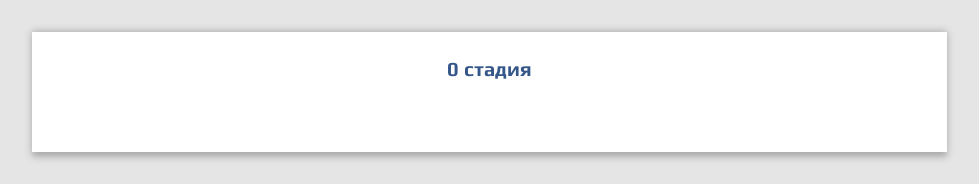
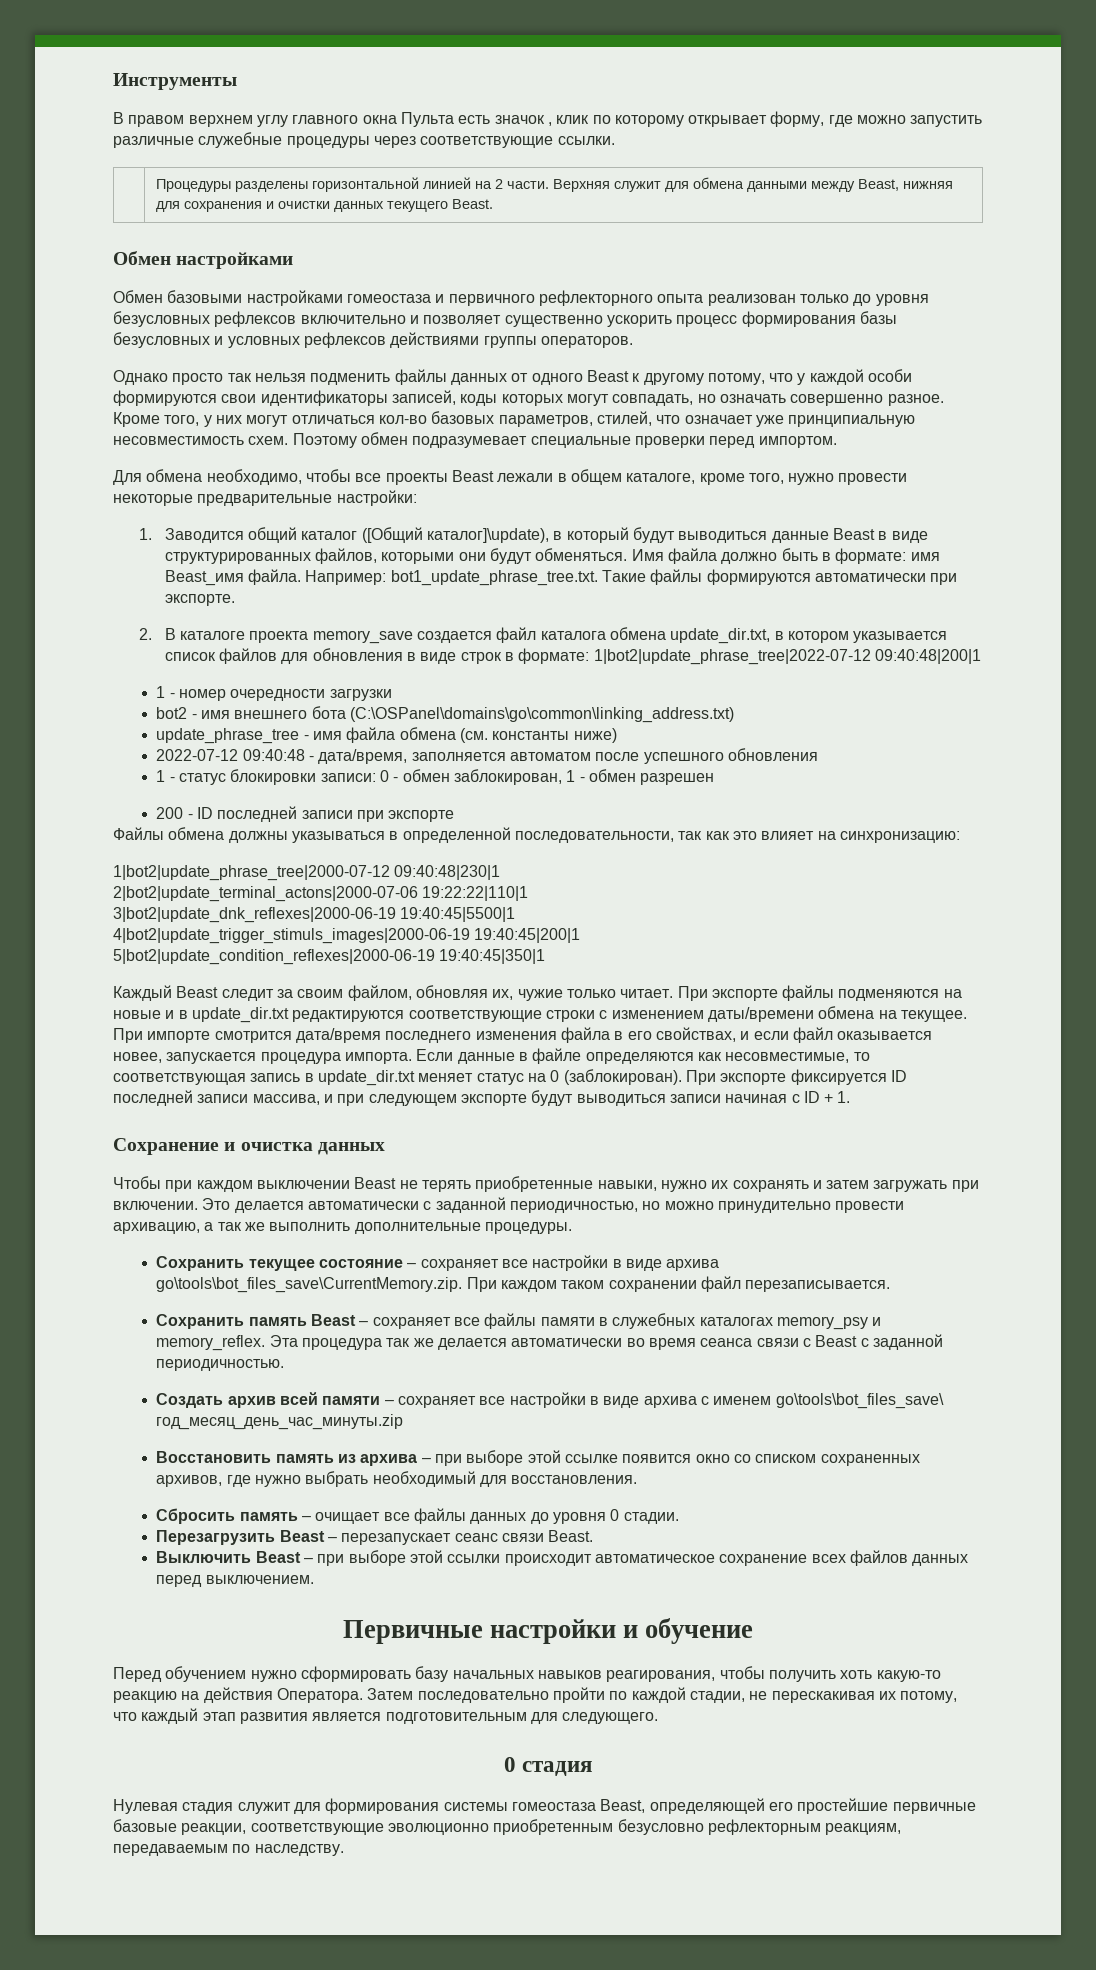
[446,62,533,79] 0 стадия -> [113,73,237,90] [113,111,983,127] [113,132,615,148] [155,177,953,192] [155,199,493,212] [113,251,294,269] [113,290,929,306] [113,311,897,327] [113,332,633,348] [113,369,913,385] [113,390,944,406] [113,411,916,427] [113,432,837,448] [113,469,908,485] [113,490,417,506] [138,527,928,543] [164,548,940,564] [164,569,958,586] [164,594,235,606] [138,627,948,644] [164,648,981,665] [156,686,392,701] [156,706,735,723] [156,727,617,744] [156,748,818,764] [156,769,715,785] [156,806,455,822] [113,827,960,843] [113,865,501,881] [113,886,529,902] [113,907,516,923] [113,928,581,944] [113,949,546,965] [113,985,962,1001] [113,1006,967,1023] [113,1027,933,1043] [113,1048,870,1064] [113,1069,907,1086] [113,1090,851,1106] [113,1138,385,1155] [113,1176,979,1192] [113,1197,905,1213] [113,1222,572,1234] [156,1255,720,1271] [156,1276,891,1293] [156,1313,882,1330] [156,1334,943,1351] [156,1359,285,1371] [156,1392,944,1409] [156,1414,404,1430] [156,1450,920,1466] [156,1471,638,1487] [156,1508,679,1524] [156,1530,594,1545] [156,1550,969,1566] [156,1575,314,1587] [342,1618,754,1644] [113,1666,941,1682] [113,1687,958,1703] [113,1708,659,1724] [503,1757,593,1776] [113,1798,976,1814] [113,1819,902,1835] [113,1844,344,1856] Инструменты // В правом верхнем углу главного окна Пульта есть значок , клик по которому открывает форму, где можно запустить различные служебные процедуры через соответствующие ссылки. // | Процедуры разделены горизонтальной линией на 2 части. Верхняя служит для обмена данными между Beast, нижняя для сохранения и очистки данных текущего Beast. // Обмен настройками // Обмен базовыми настройками гомеостаза и первичного рефлекторного опыта реализован только до уровня безусловных рефлексов включительно и позволяет существенно ускорить процесс формирования базы безусловных и условных рефлексов действиями группы операторов. // Однако просто так нельзя подменить файлы данных от одного Beast к другому потому, что у каждой особи формируются свои идентификаторы записей, коды которых могут совпадать, но означать совершенно разное. Кроме того, у них могут отличаться кол-во базовых параметров, стилей, что означает уже принципиальную несовместимость схем. Поэтому обмен подразумевает специальные проверки перед импортом. // Для обмена необходимо, чтобы все проекты Beast лежали в общем каталоге, кроме того, нужно провести некоторые предварительные настройки: // 1. Заводится общий каталог ([Общий каталог]\update), в который будут выводиться данные Beast в виде структурированных файлов, которыми они будут обменяться. Имя файла должно быть в формате: имя Beast_имя файла. Например: bot1_update_phrase_tree.txt. Такие файлы формируются автоматически при экспорте. // 2. В каталоге проекта memory_save создается файл каталога обмена update_dir.txt, в котором указывается список файлов для обновления в виде строк в формате: 1|bot2|update_phrase_tree|2022-07-12 09:40:48|200|1 // 1 - номер очередности загрузки // bot2 - имя внешнего бота (C:\OSPanel\domains\go\common\linking_address.txt) // update_phrase_tree - имя файла обмена (см. константы ниже) // 2022-07-12 09:40:48 - дата/время, заполняется автоматом после успешного обновления // 1 - статус блокировки записи: 0 - обмен заблокирован, 1 - обмен разрешен // 200 - ID последней записи при экспорте // Файлы обмена должны указываться в определенной последовательности, так как это влияет на синхронизацию: // 1|bot2|update_phrase_tree|2000-07-12 09:40:48|230|1 // 2|bot2|update_terminal_actons|2000-07-06 19:22:22|110|1 // 3|bot2|update_dnk_reflexes|2000-06-19 19:40:45|5500|1 // 4|bot2|update_trigger_stimuls_images|2000-06-19 19:40:45|200|1 // 5|bot2|update_condition_reflexes|2000-06-19 19:40:45|350|1 // Каждый Beast следит за своим файлом, обновляя их, чужие только читает. При экспорте файлы подменяются на новые и в update_dir.txt редактируются соответствующие строки с изменением даты/времени обмена на текущее. При импорте смотрится дата/время последнего изменения файла в его свойствах, и если файл оказывается новее, запускается процедура импорта. Если данные в файле определяются как несовместимые, то соответствующая запись в update_dir.txt меняет статус на 0 (заблокирован). При экcпорте фиксируется ID последней записи массива, и при следующем экспорте будут выводиться записи начиная с ID + 1. // Сохранение и очистка данных // Чтобы при каждом выключении Beast не терять приобретенные навыки, нужно их сохранять и затем загружать при включении. Это делается автоматически с заданной периодичностью, но можно принудительно провести архивацию, а так же выполнить дополнительные процедуры. // Сохранить текущее состояние – сохраняет все настройки в виде архива go\tools\bot_files_save\CurrentMemory.zip. При каждом таком сохранении файл перезаписывается. // Сохранить память Beast – сохраняет все файлы памяти в служебных каталогах memory_psy и memory_reflex. Эта процедура так же делается автоматически во время сеанса связи с Beast с заданной периодичностью. // Создать архив всей памяти – сохраняет все настройки в виде архива с именем go\tools\bot_files_save\ год_месяц_день_час_минуты.zip // Восстановить память из архива – при выборе этой ссылке появится окно со списком сохраненных архивов, где нужно выбрать необходимый для восстановления. // Сбросить память – очищает все файлы данных до уровня 0 стадии. // Перезагрузить Beast – перезапускает сеанс связи Beast. // Выключить Beast – при выборе этой ссылки происходит автоматическое сохранение всех файлов данных перед выключением. // Первичные настройки и обучение // Перед обучением нужно сформировать базу начальных навыков реагирования, чтобы получить хоть какую-то реакцию на действия Оператора. Затем последовательно пройти по каждой стадии, не перескакивая их потому, что каждый этап развития является подготовительным для следующего. // 0 стадия // Нулевая стадия служит для формирования системы гомеостаза Beast, определяющей его простейшие первичные базовые реакции, соответствующие эволюционно приобретенным безусловно рефлекторным реакциям, передаваемым по наследству.

